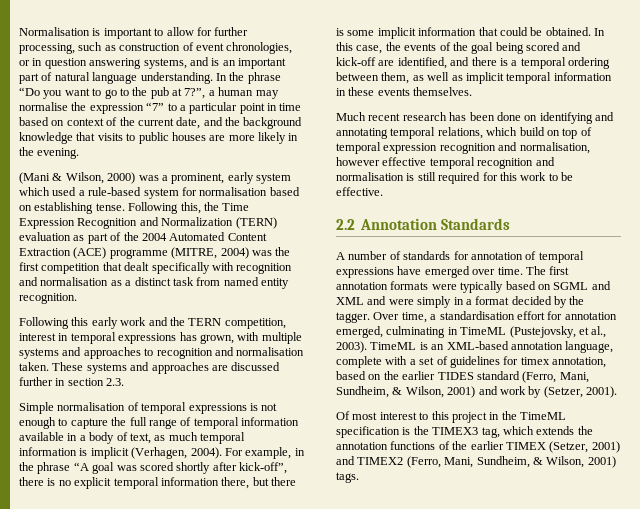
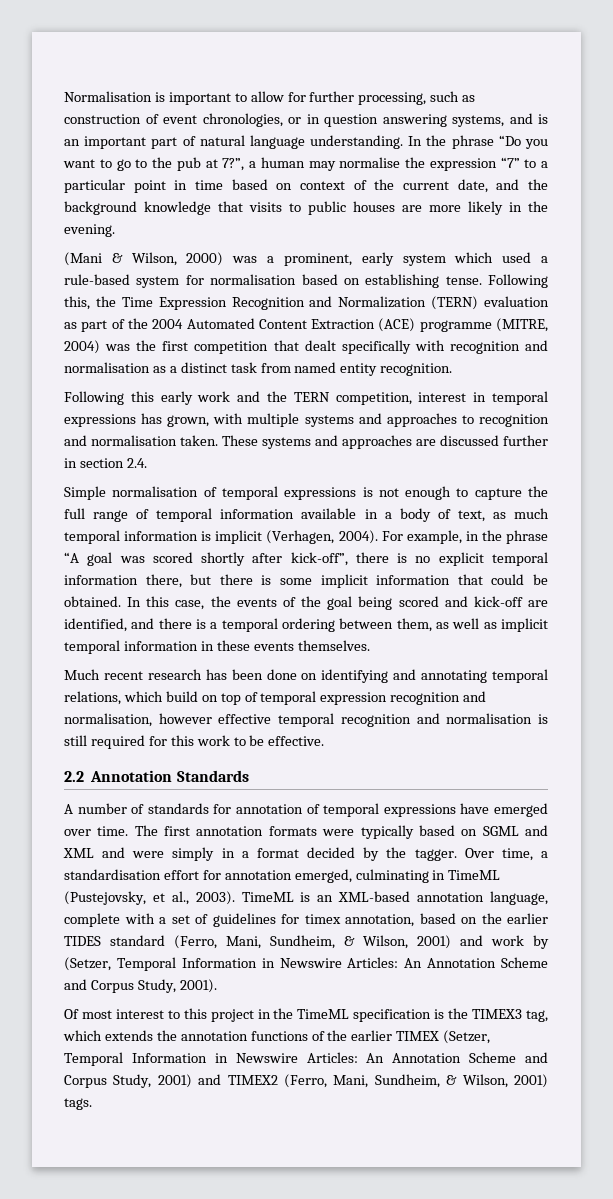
[106,378,125,386] 2.3. -> [126,458,147,468] 2.4.
(583, 392) none -> [116,957,548,971] [64,979,176,993] Temporal Information in Newswire Articles: An Annotation Scheme and Corpus Study,
(589, 447) none -> [64,1052,548,1066] [64,1074,152,1088] Temporal Information in Newswire Articles: An Annotation Scheme and Corpus Study,

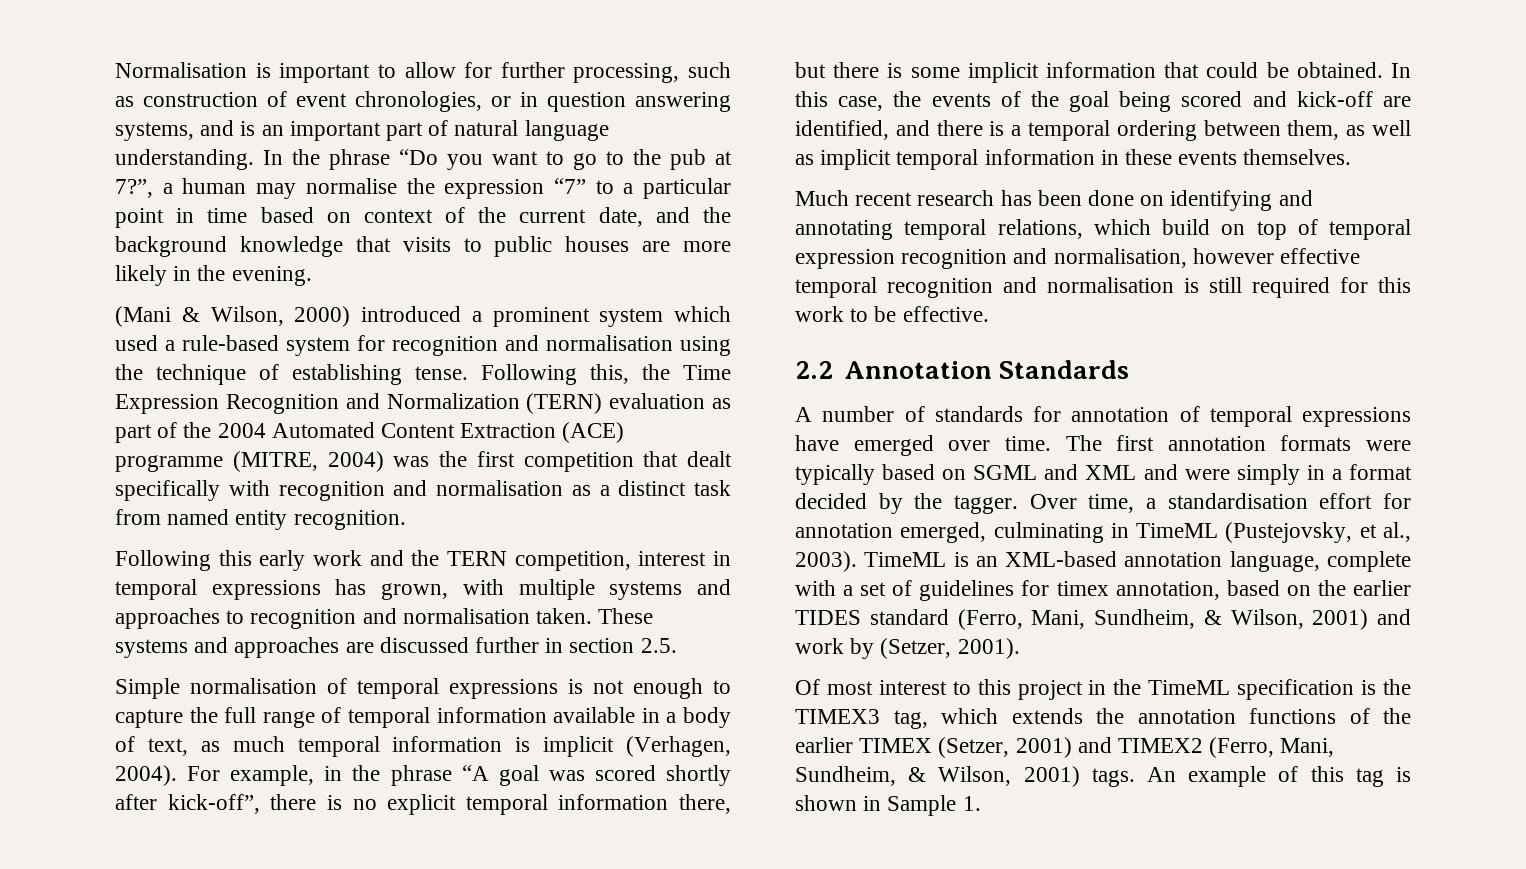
[232,252,394,266] was a prominent, early -> [361,306,590,327] introduced a prominent
[210,274,360,285] normalisation based on -> [392,335,731,356] [115,364,279,385] recognition and normalisation using the technique of
[126,458,147,468] 2.4. -> [640,638,677,653] 2.5.
[116,957,548,971] [64,979,176,993] Temporal Information in Newswire Articles: An Annotation Scheme and Corpus Study, -> (952, 648) none
[64,1052,548,1066] [64,1074,152,1088] Temporal Information in Newswire Articles: An Annotation Scheme and Corpus Study, -> (1010, 747) none
(92, 1104) none -> [1147,766,1411,787] [795,795,981,816] An example of this tag is shown in Sample 1.

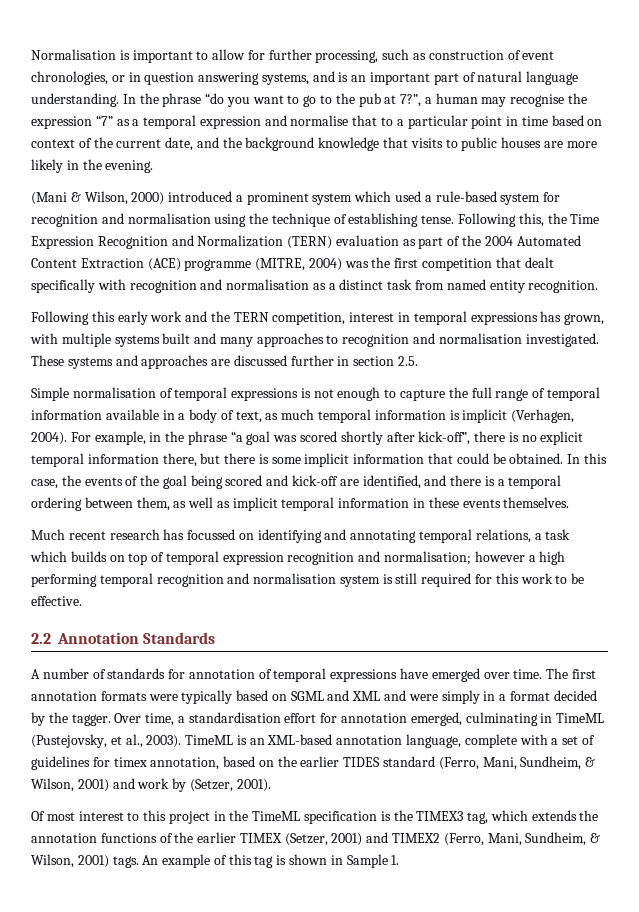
[399,149,438,165] “Do -> [205,93,225,104] “do
[305,178,397,194] normalise -> [510,94,565,107] recognise
(586, 186) none -> [116,115,378,129] as a temporal expression and normalise that
[697,579,731,595] and -> [162,333,253,347] built and many
[536,608,593,624] taken. -> [525,333,599,347] investigated.
[461,765,489,781] “A -> [230,431,243,442] “a
[1037,190,1135,206] been done -> [187,529,236,540] focussed
[1093,219,1210,235] which build -> [534,529,571,540] [30,551,107,562] a task which builds
[1053,248,1361,268] normalisation, however effective -> [384,551,566,565] [31,574,97,587] normalisation; however a high performing
(1174, 285) none -> [339,575,380,587] system

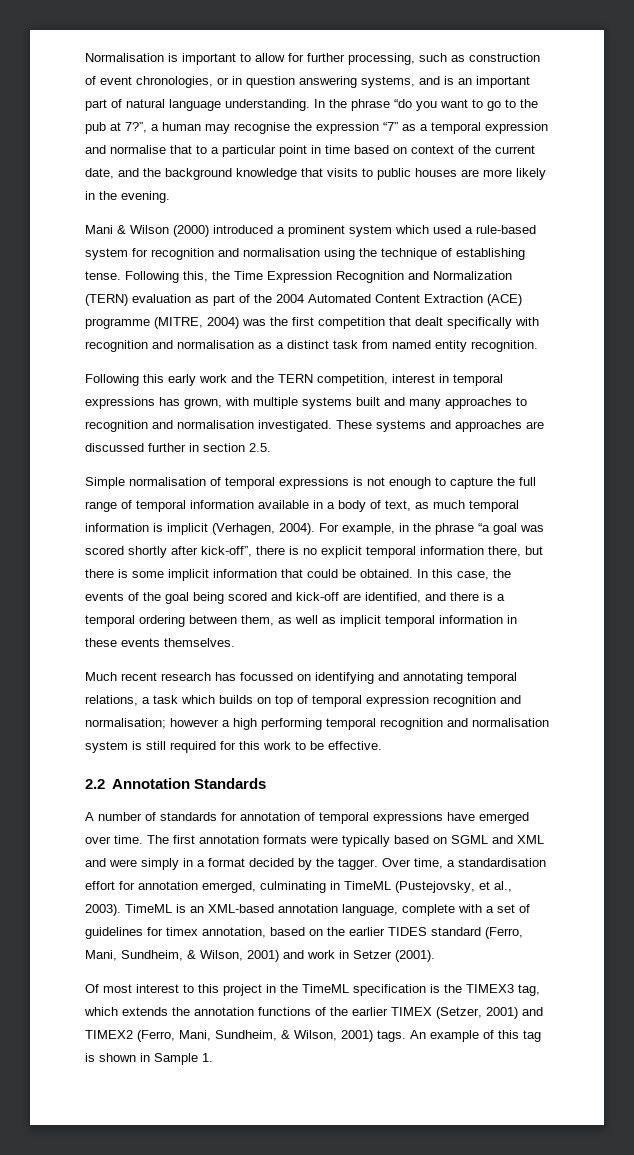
[31,191,165,205] (Mani & Wilson, 2000) -> [85,225,209,237] Mani & Wilson (2000)
[172,778,271,792] by (Setzer, 2001). -> [339,950,435,962] in Setzer (2001).

